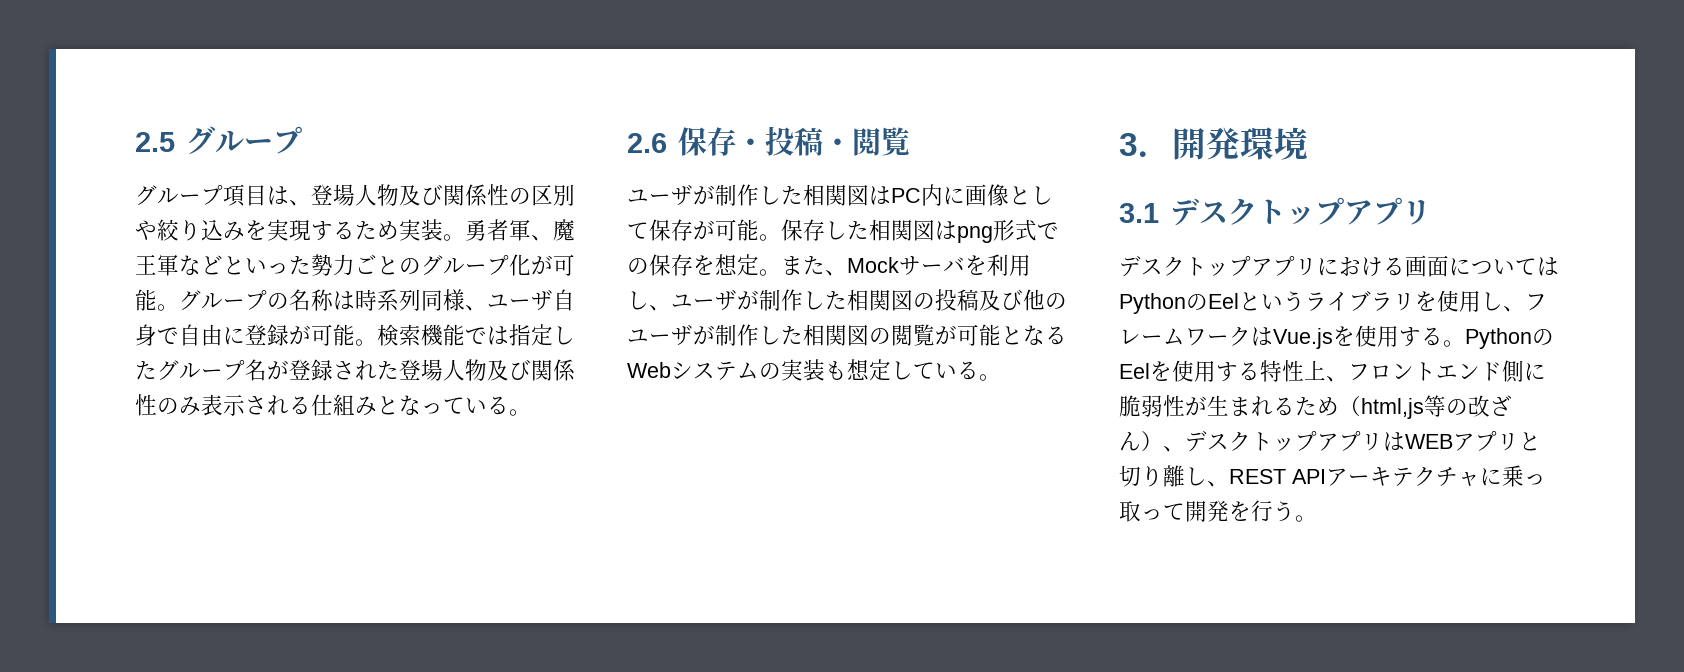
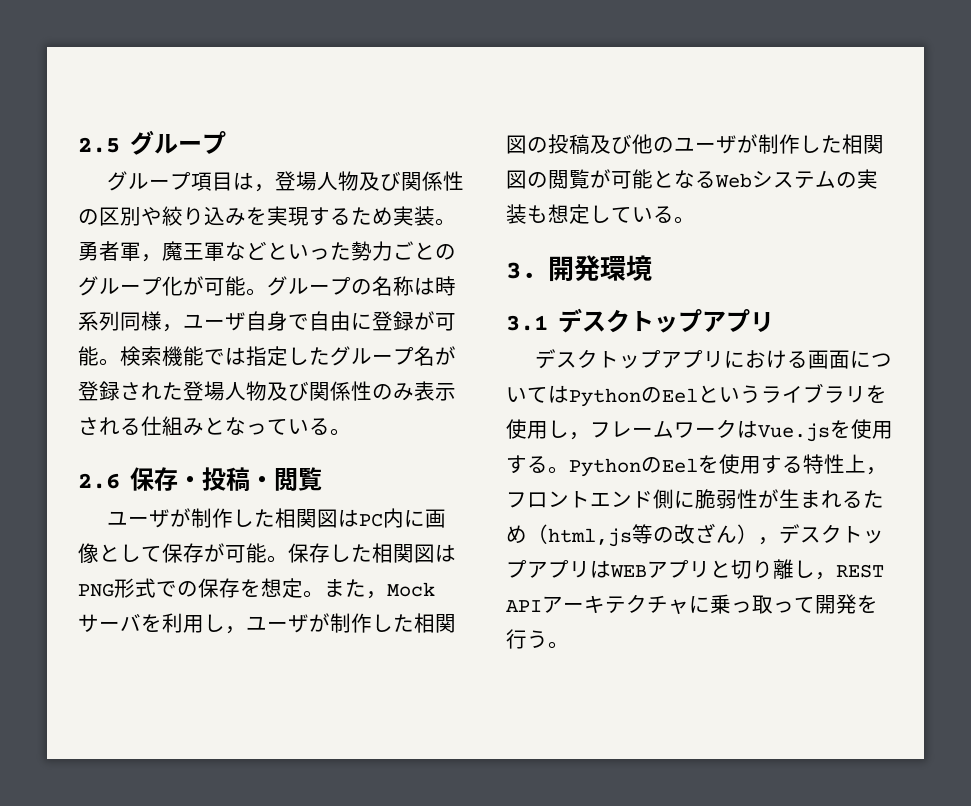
[289,200,311,206] 、 -> [254,184,276,192] ，
[531,235,553,241] 、 -> [141,254,162,262] ，
[465,305,487,311] 、 -> [162,324,183,332] ，
[957,226,993,243] png -> [78,583,114,597] PNG
[825,270,847,276] 、 -> [366,591,387,599] ，
[649,305,671,311] 、 -> [225,626,246,634] ，
[1503,306,1525,312] 、 -> [569,432,590,440] ，
[1326,376,1348,382] 、 -> [866,467,887,475] ，
[1163,446,1185,452] 、 -> [758,537,779,545] ，
[1207,481,1229,487] 、 -> [815,572,836,580] ，

